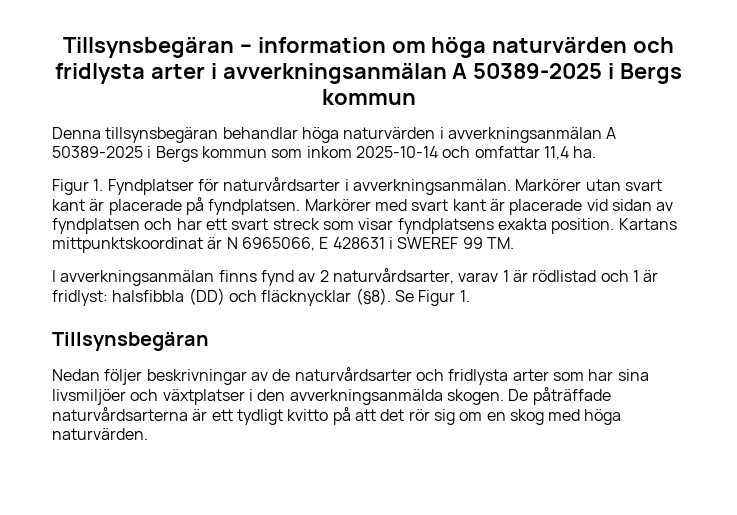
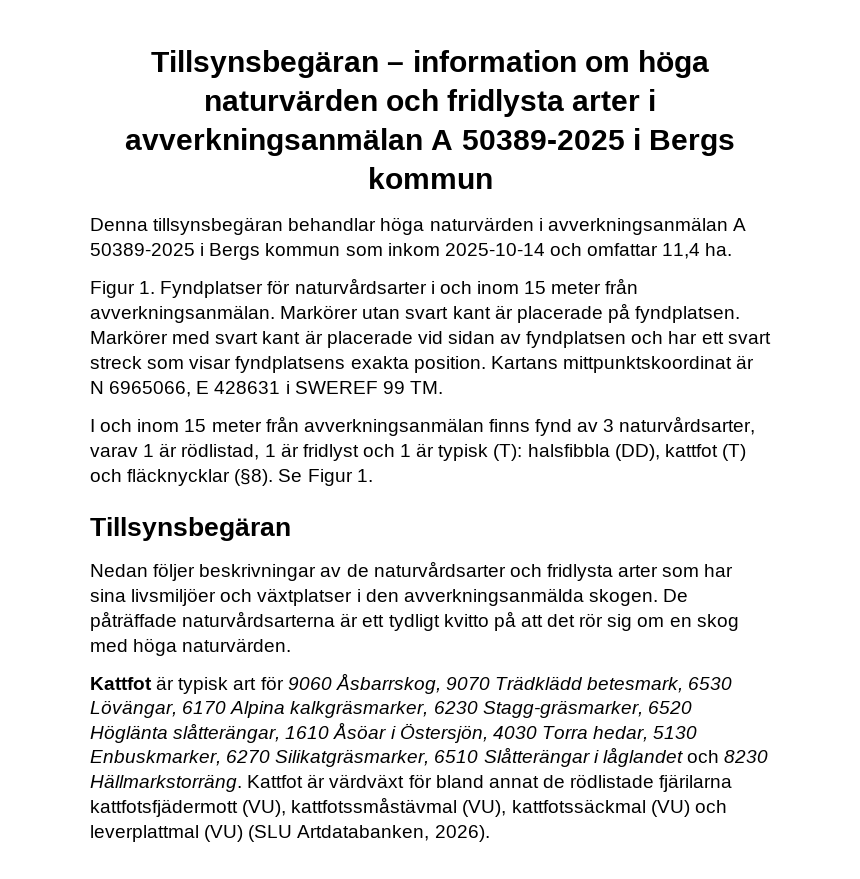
(349, 185) none -> [439,278,639,294] och inom 15 meter från
(56, 276) none -> [100,416,299,432] och inom 15 meter från
[319,270,329,282] 2 -> [603,419,615,432] 3
[532,270,659,282] [52,288,225,306] rödlistad och 1 är fridlyst: halsfibbla (DD) -> [181,443,746,461] rödlistad, 1 är fridlyst och 1 är typisk (T): halsfibbla (DD), kattfot (T)
(148, 434) none -> [90,673,733,694] [90,700,692,718] [90,722,698,743] [90,747,769,767] [90,774,733,792] [90,797,727,817] [90,825,490,842] // Kattfot är typisk art för 9060 Åsbarrskog, 9070 Trädklädd betesmark, 6530 Lövängar, 6170 Alpina kalkgräsmarker, 6230 Stagg-gräsmarker, 6520 Höglänta slåtterängar, 1610 Åsöar i Östersjön, 4030 Torra hedar, 5130 Enbuskmarker, 6270 Silikatgräsmarker, 6510 Slåtterängar i låglandet och 8230 Hällmarkstorräng. Kattfot är värdväxt för bland annat de rödlistade fjärilarna kattfotsfjädermott (VU), kattfotssmåstävmal (VU), kattfotssäckmal (VU) och leverplattmal (VU) (SLU Artdatabanken, 2026).

